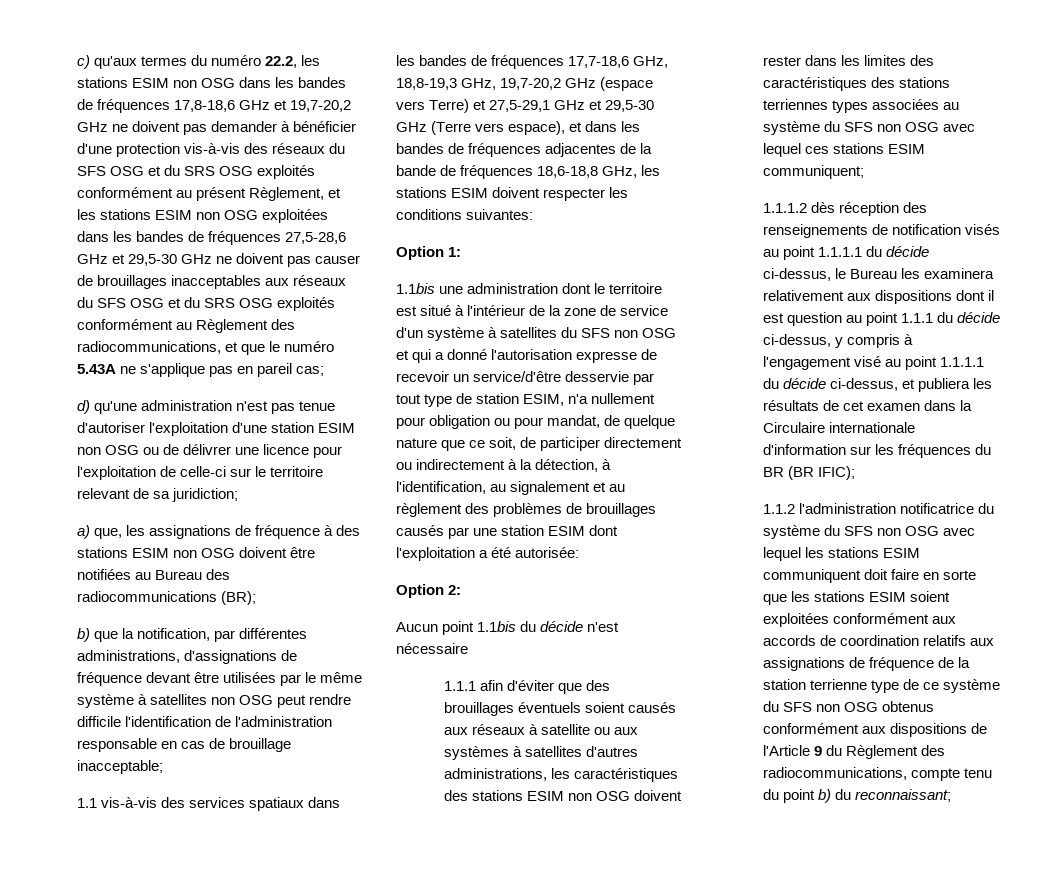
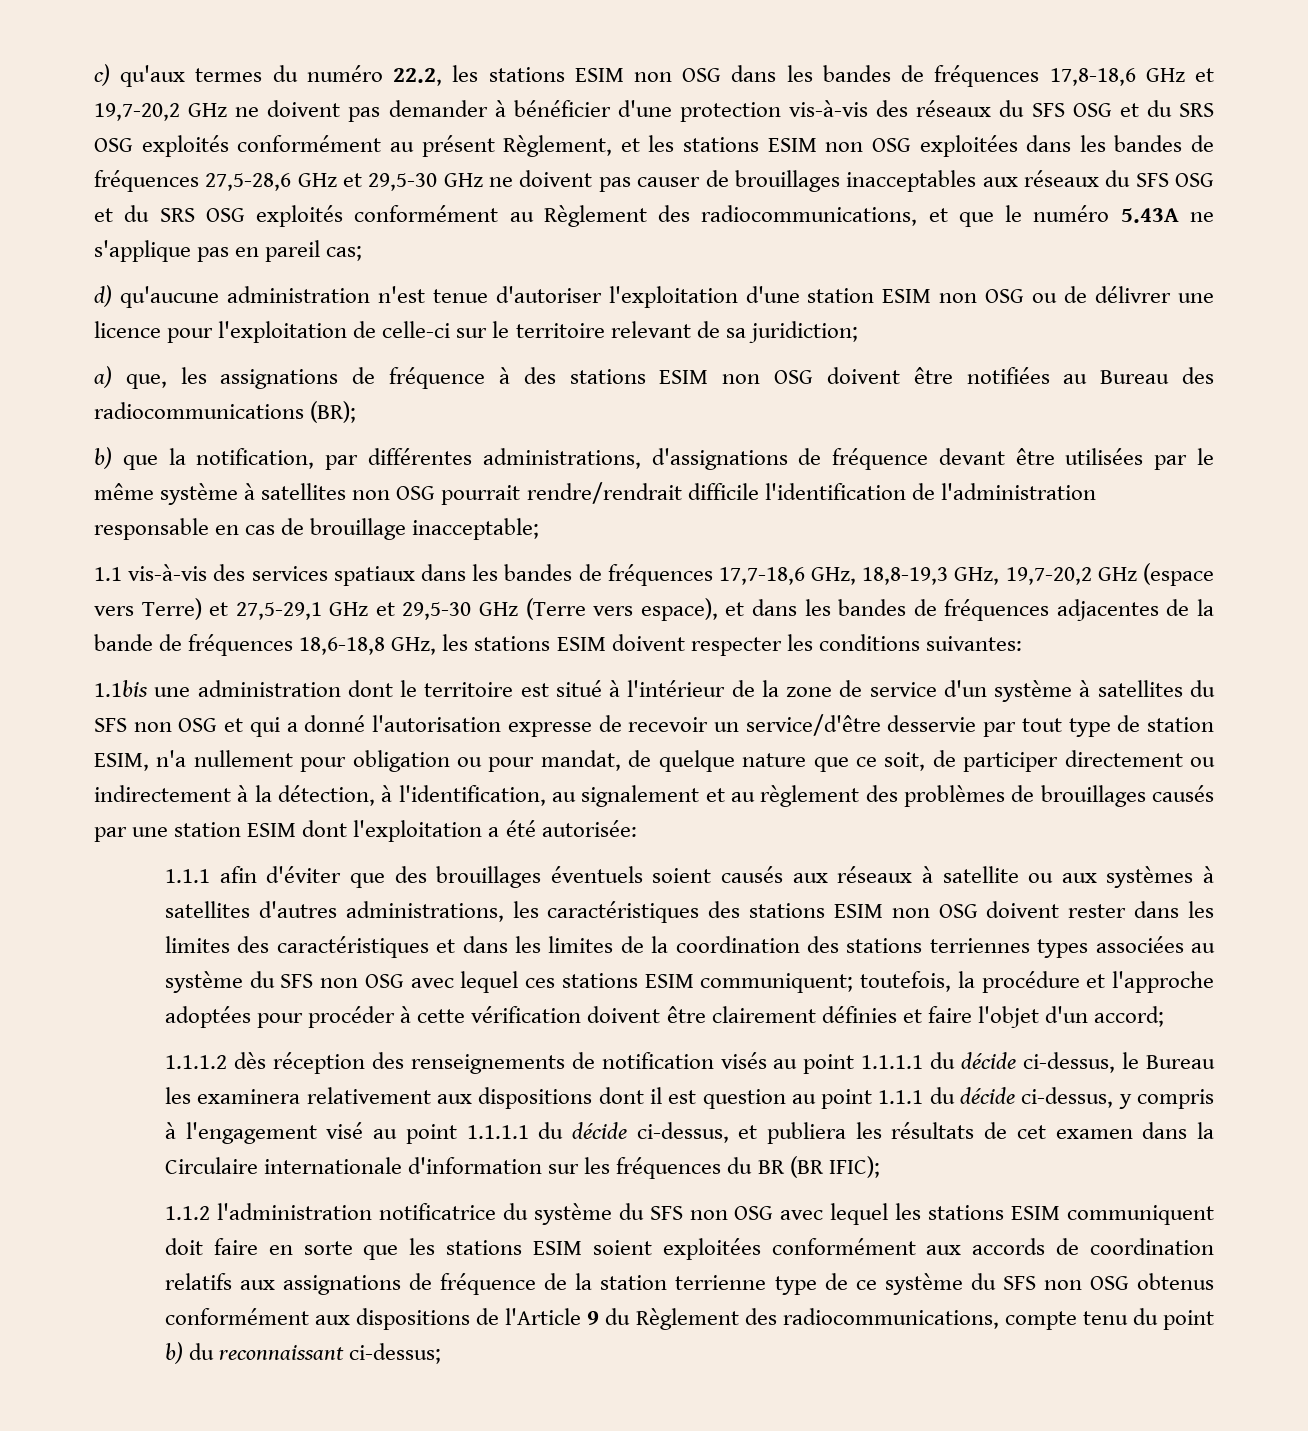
[94,401,138,414] qu'une -> [119,286,219,308] qu'aucune
[271,403,296,414] pas -> (425, 294) none
[277,694,352,708] peut rendre -> [441,482,682,505] pourrait rendre/rendrait
[396,246,462,260] // Option 1: -> (1022, 643) none
[396,584,462,598] [396,621,620,635] [396,643,468,654] // Option 2: // Aucun point 1.1bis du décide n'est nécessaire -> (637, 828) none
(868, 84) none -> [436,936,800,953] et dans les limites de la coordination
(865, 172) none -> [860,971,1214,993] [165,1006,1165,1028] toutefois, la procédure et l'approche adoptées pour procéder à cette vérification doivent être clairement définies et faire l'objet d'un accord;
[855,789,952,802] reconnaissant; -> [219,1343,442,1364] reconnaissant ci-dessus;

